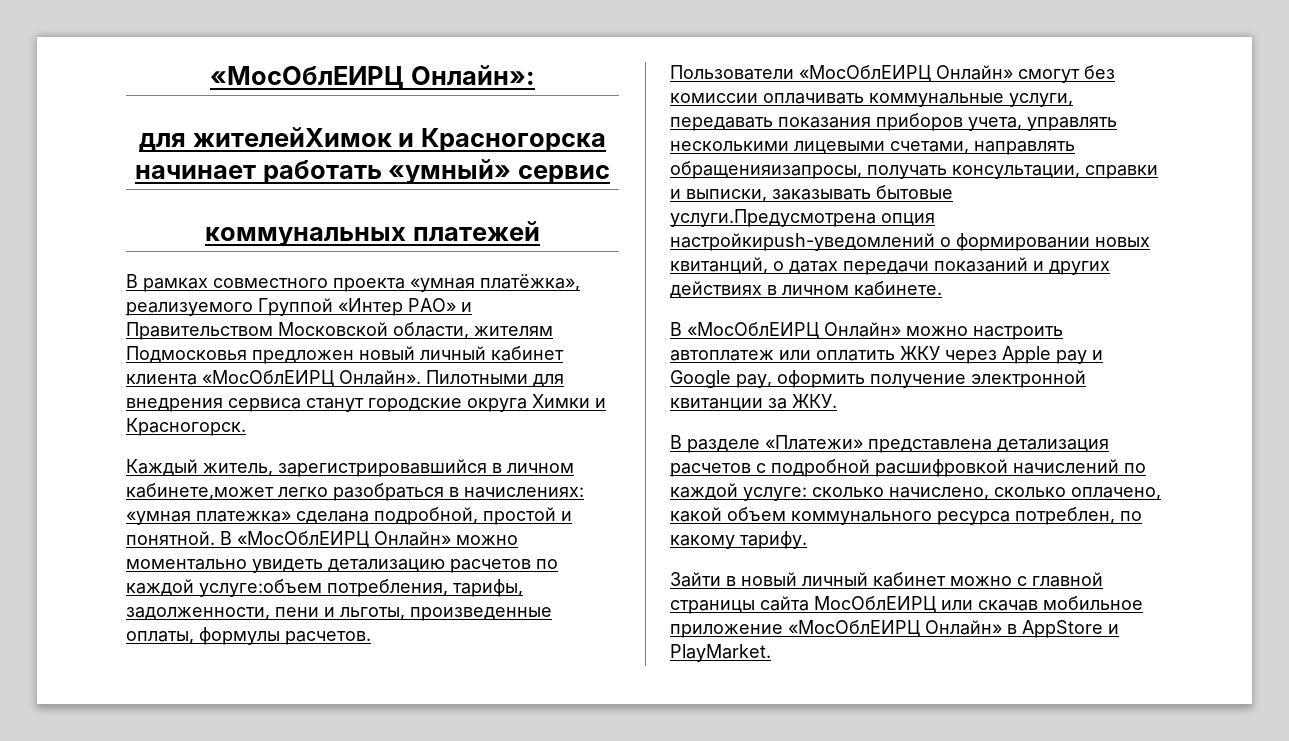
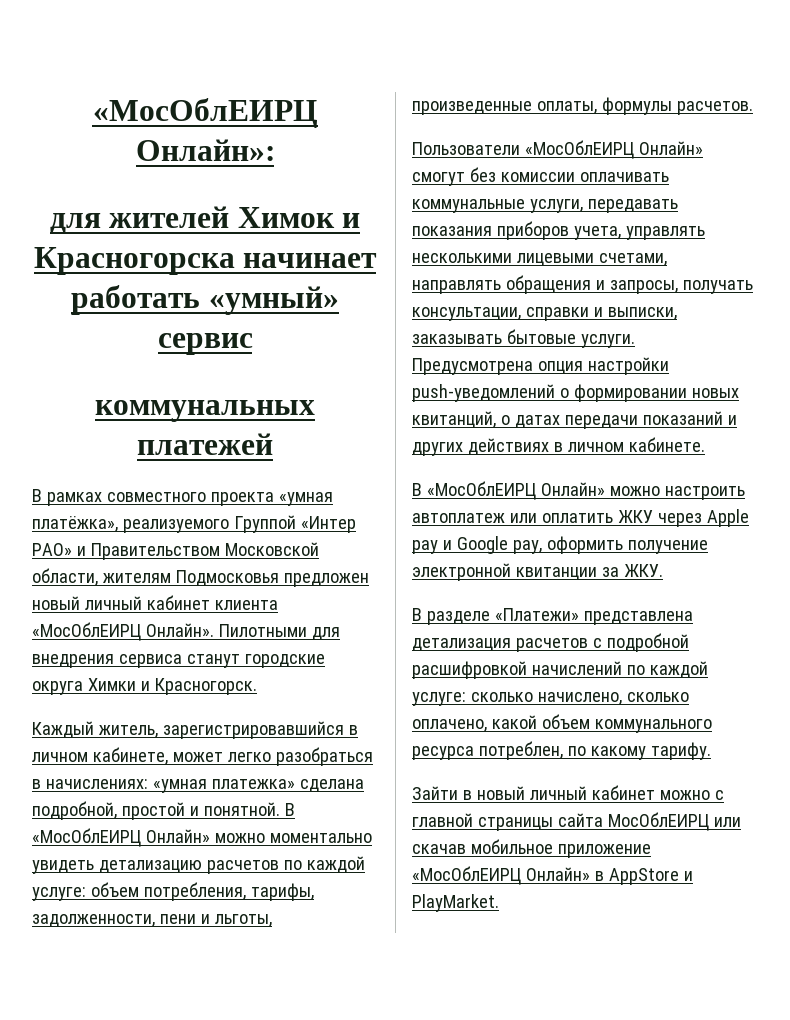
[192,127,392,147] жителейХимок -> [109,206,335,228] жителей Химок
[126,483,274,500] кабинете,может -> [92,747,223,765] кабинете, может
[199,579,322,597] услуге:объем -> [32,882,139,901] услуге: объем
[670,161,862,179] обращенияизапросы, -> [505,275,678,294] обращения и запросы,
[670,209,935,227] [670,233,935,251] услуги.Предусмотрена опция настройкиpush-уведомлений -> [580,334,635,348] [412,357,669,375] [412,384,555,402] услуги. Предусмотрена опция настройки push-уведомлений

